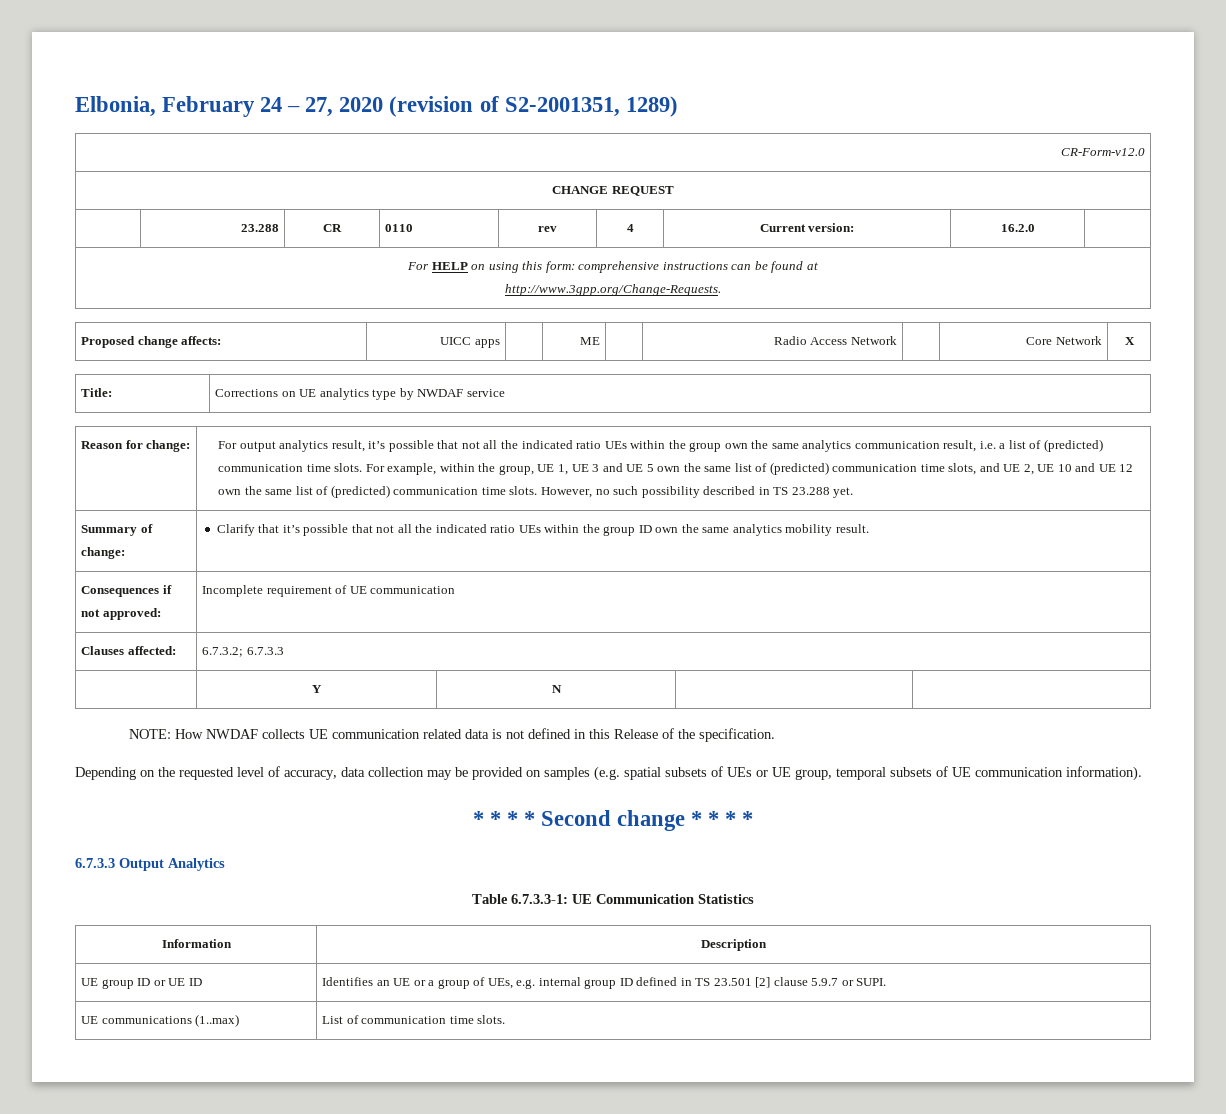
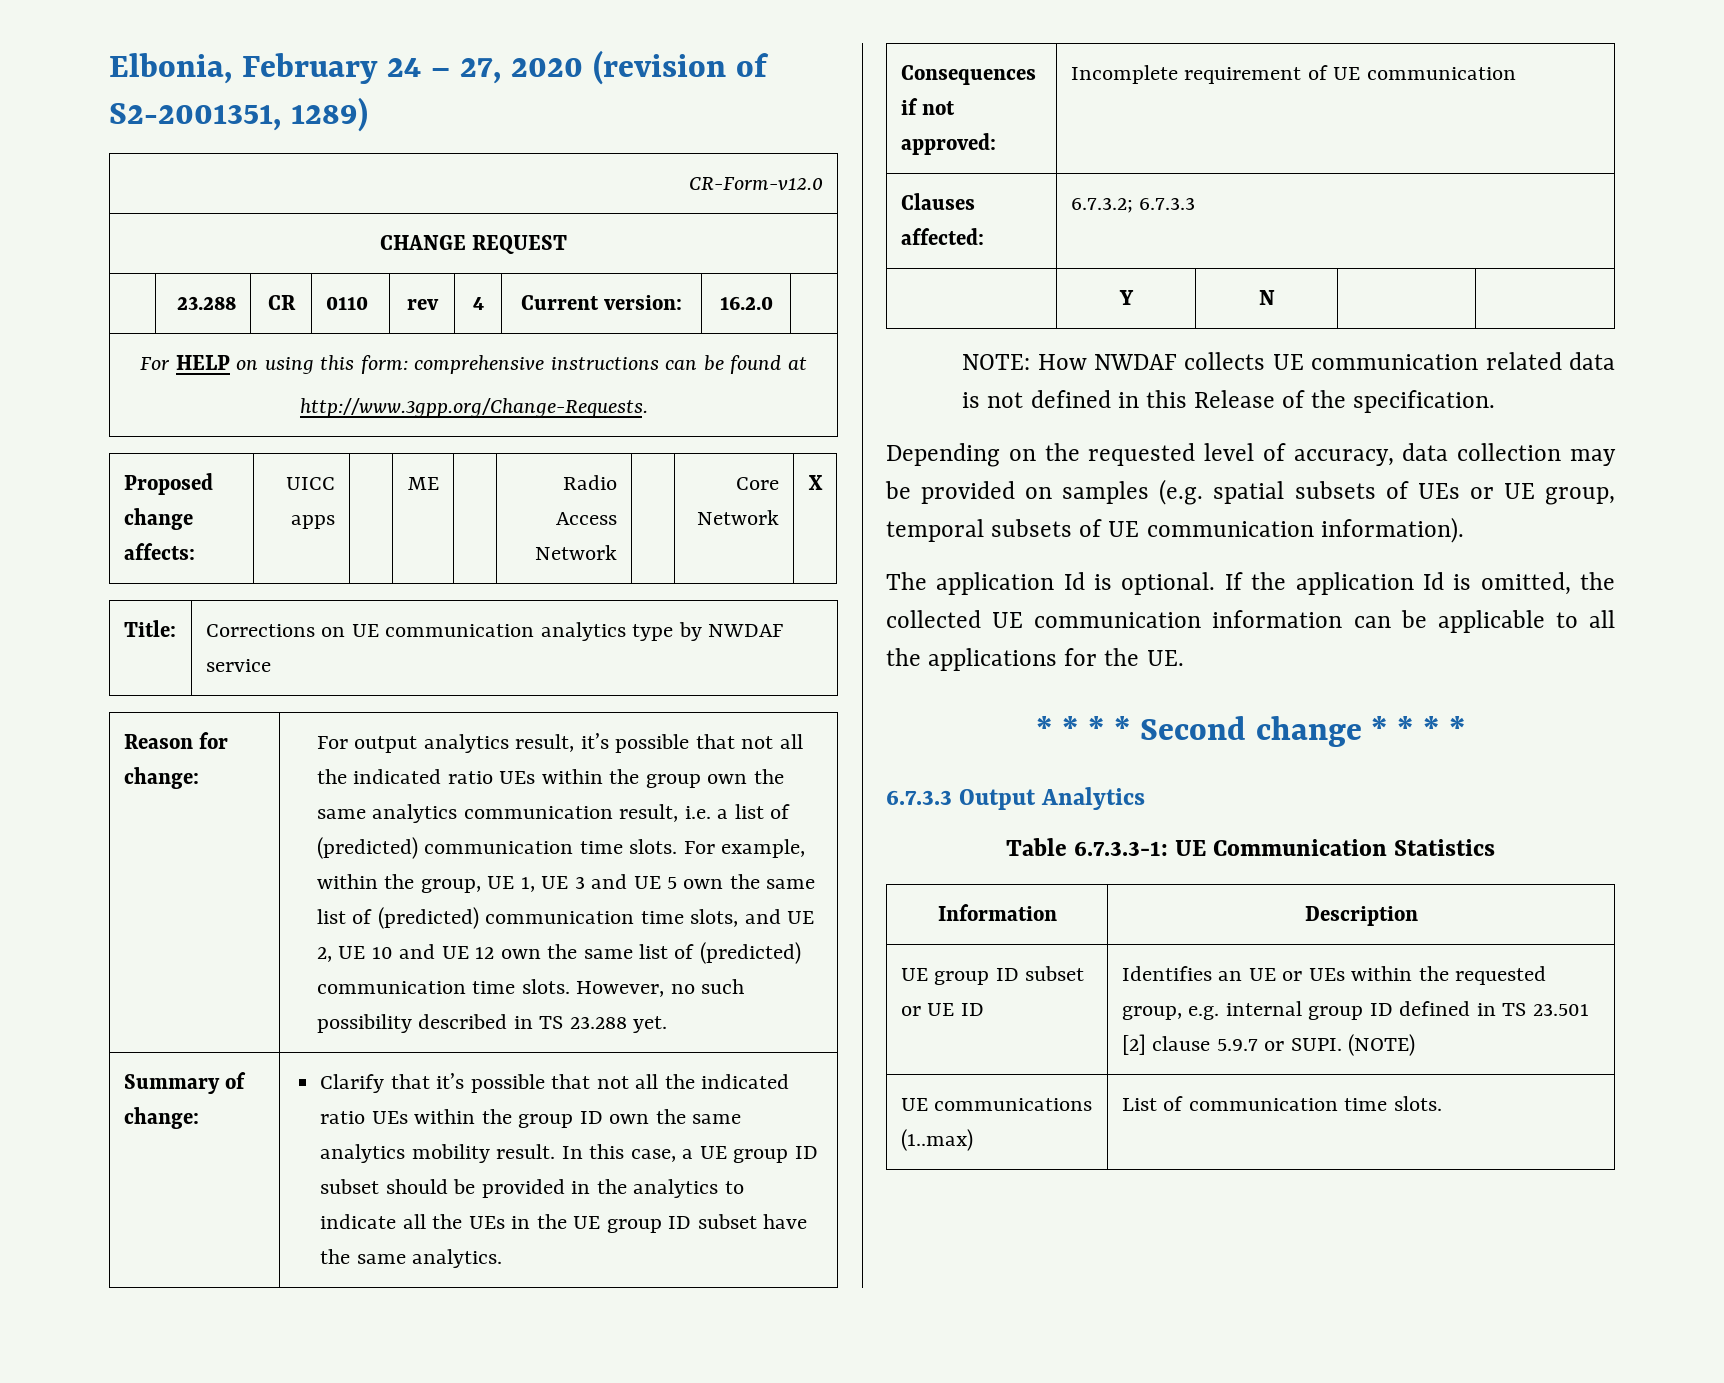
(317, 393) none -> [385,624,535,637] communication
(869, 528) none -> [561,1144,818,1163] [320,1179,744,1198] [320,1214,808,1233] [320,1249,503,1268] In this case, a UE group ID subset should be provided in the analytics to indicate all the UEs in the UE group ID subset have the same analytics.
(1142, 773) none -> [886,572,1615,595] [886,610,1615,633] [886,648,1184,671] // The application Id is optional. If the application Id is omitted, the collected UE communication information can be applicable to all the applications for the UE.
(151, 982) none -> [1025,966,1085,981] subset
[428,977,513,989] a group of UEs, -> [1308,966,1547,985] [1121,1006,1182,1020] UEs within the requested group,
(887, 982) none -> [1348,1034,1416,1056] (NOTE)

